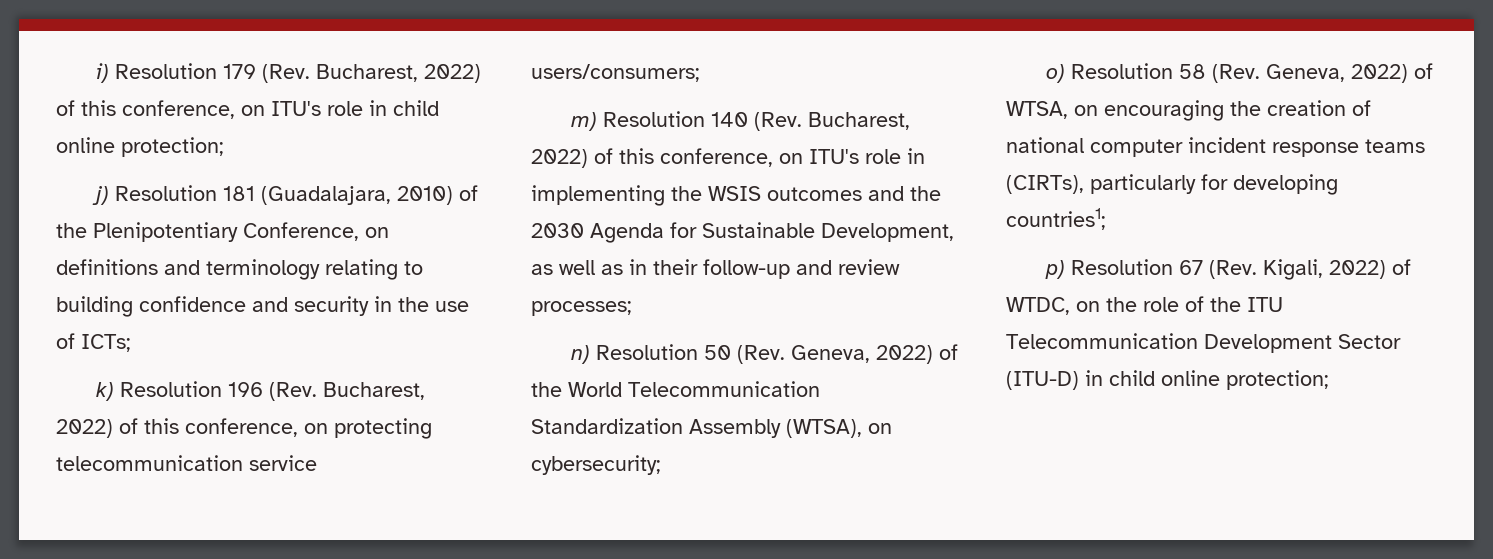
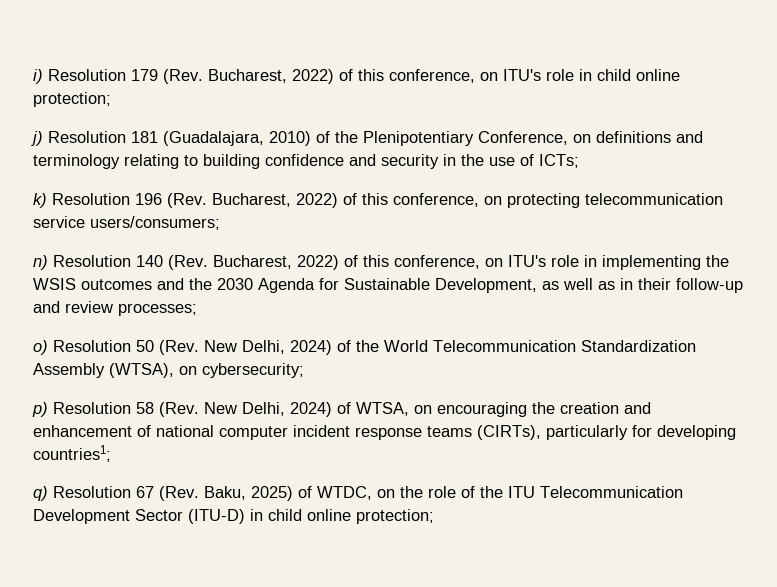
[570,112,597,131] m) -> [33,255,48,270] n)
[570,345,590,364] n) -> [33,340,48,355] o)
[790,345,933,364] Geneva, 2022) -> [204,340,332,355] New Delhi, 2024)
[1045,64,1065,83] o) -> [32,402,48,417] p)
[1265,64,1408,83] Geneva, 2022) -> [204,402,332,417] New Delhi, 2024)
(1346, 108) none -> [624,402,651,414] [33,425,132,437] and enhancement
[1044,260,1065,279] p) -> [33,486,48,501] q)
[1262,259,1386,280] Kigali, 2022) -> [204,486,293,501] Baku, 2025)

